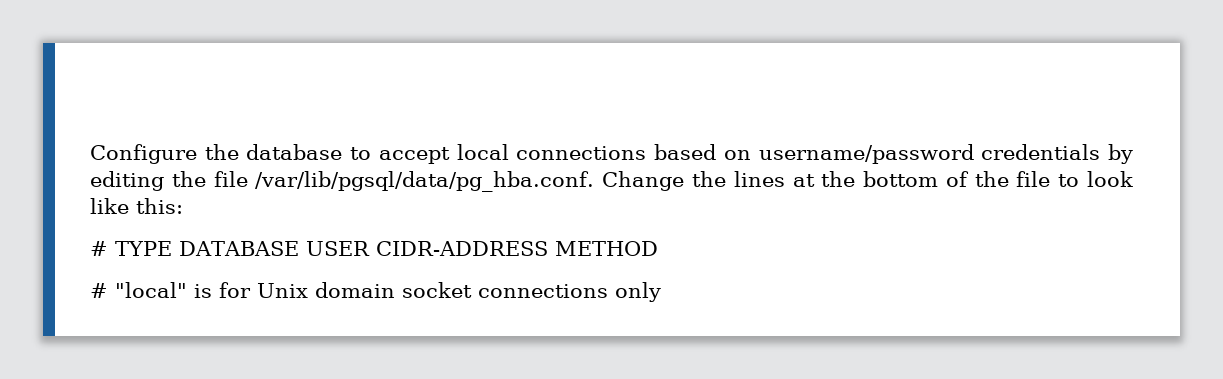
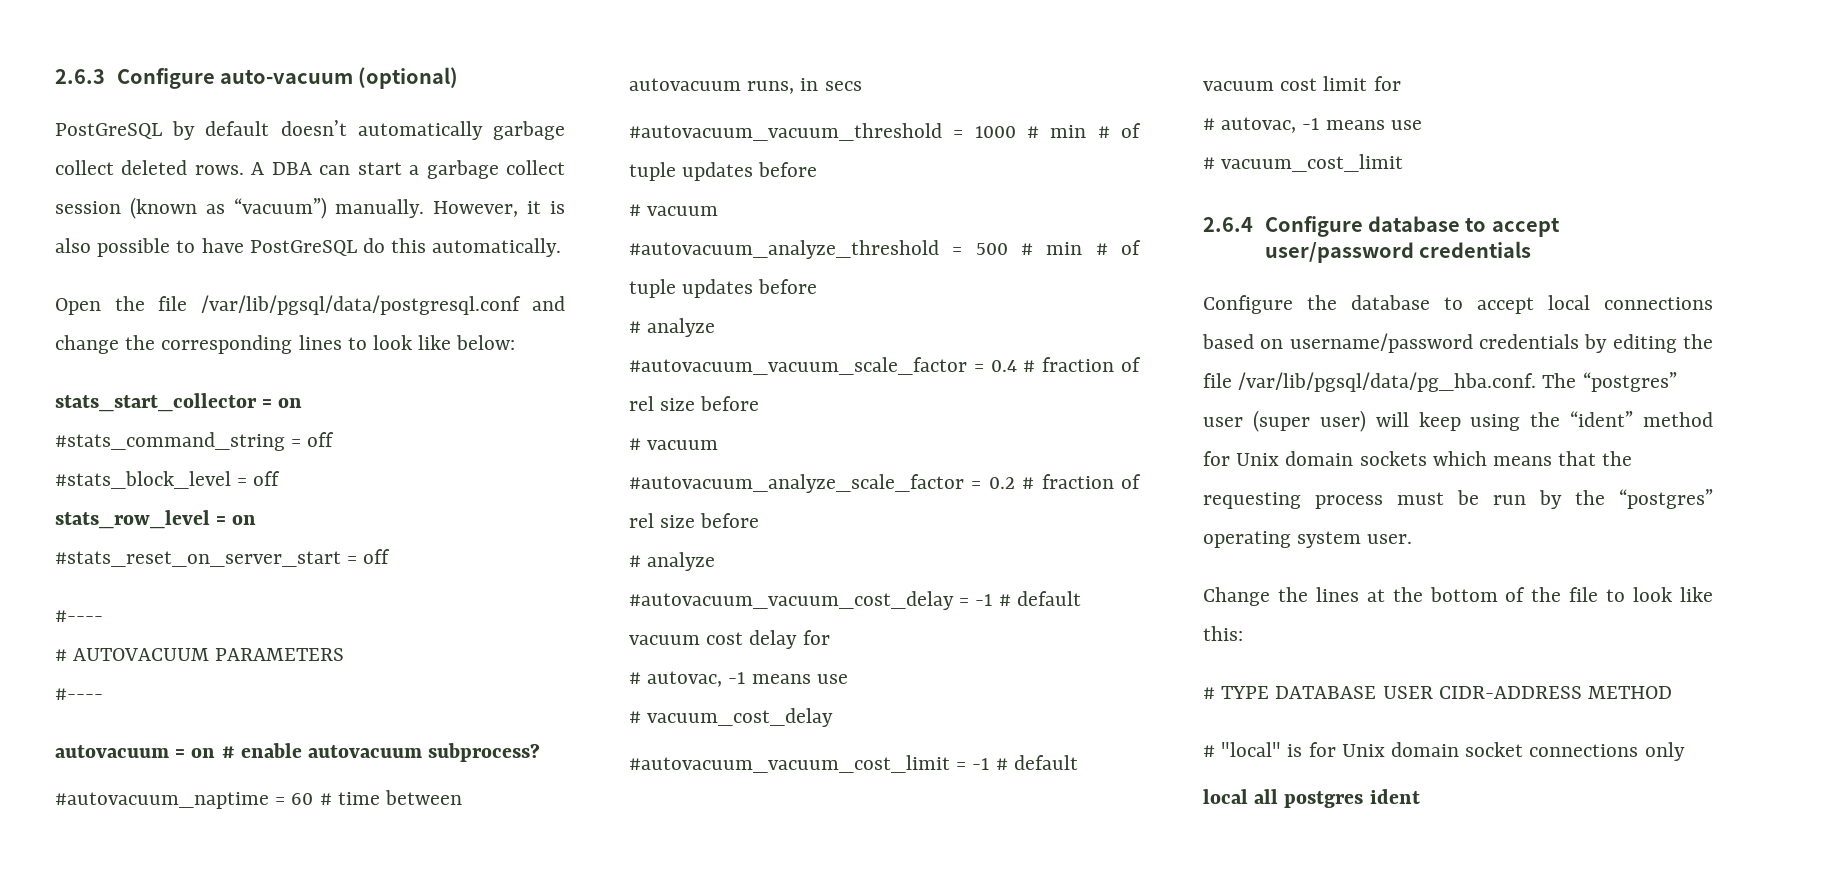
(90, 154) none -> [55,67,459,89] [55,120,565,140] [55,160,565,179] [55,197,565,219] [55,238,562,257] [55,295,565,315] [55,335,516,354] [55,393,303,412] [55,432,335,451] [55,471,281,489] [55,510,257,529] [55,549,391,567] [55,610,103,622] [55,648,345,661] [55,688,103,700] [55,743,541,762] [55,790,463,809] [629,78,862,94] [629,123,1141,141] [629,162,818,181] [629,204,719,216] [629,240,1141,259] [629,279,818,298] [629,318,716,337] [629,357,1141,375] [629,396,760,411] [629,438,719,450] [629,474,1141,493] [629,513,760,528] [629,552,716,571] [629,591,1081,610] [629,630,830,649] [629,671,848,687] [629,708,834,727] [629,755,1078,773] [1203,76,1401,91] [1203,117,1422,133] [1203,154,1404,172] [1203,216,1560,237] [1264,241,1531,263] 2.6.3 Configure auto-vacuum (optional) // PostGreSQL by default doesn’t automatically garbage collect deleted rows. A DBA can start a garbage collect session (known as “vacuum”) manually. However, it is also possible to have PostGreSQL do this automatically. // Open the file /var/lib/pgsql/data/postgresql.conf and change the corresponding lines to look like below: // stats_start_collector = on // #stats_command_string = off // #stats_block_level = off // stats_row_level = on // #stats_reset_on_server_start = off // #---- // # AUTOVACUUM PARAMETERS // #---- // autovacuum = on # enable autovacuum subprocess? // #autovacuum_naptime = 60 # time between autovacuum runs, in secs // #autovacuum_vacuum_threshold = 1000 # min # of tuple updates before // # vacuum // #autovacuum_analyze_threshold = 500 # min # of tuple updates before // # analyze // #autovacuum_vacuum_scale_factor = 0.4 # fraction of rel size before // # vacuum // #autovacuum_analyze_scale_factor = 0.2 # fraction of rel size before // # analyze // #autovacuum_vacuum_cost_delay = -1 # default vacuum cost delay for // # autovac, -1 means use // # vacuum_cost_delay // #autovacuum_vacuum_cost_limit = -1 # default vacuum cost limit for // # autovac, -1 means use // # vacuum_cost_limit // 2.6.4 Configure database to accept user/password credentials //
(595, 181) none -> [1542,372,1677,392] [1203,410,1713,432] [1203,451,1633,466] [1203,489,1713,509] [1203,531,1413,548] The “postgres” user (super user) will keep using the “ident” method for Unix domain sockets which means that the requesting process must be run by the “postgres” operating system user. //
(661, 292) none -> [1203,789,1420,808] // local all postgres ident

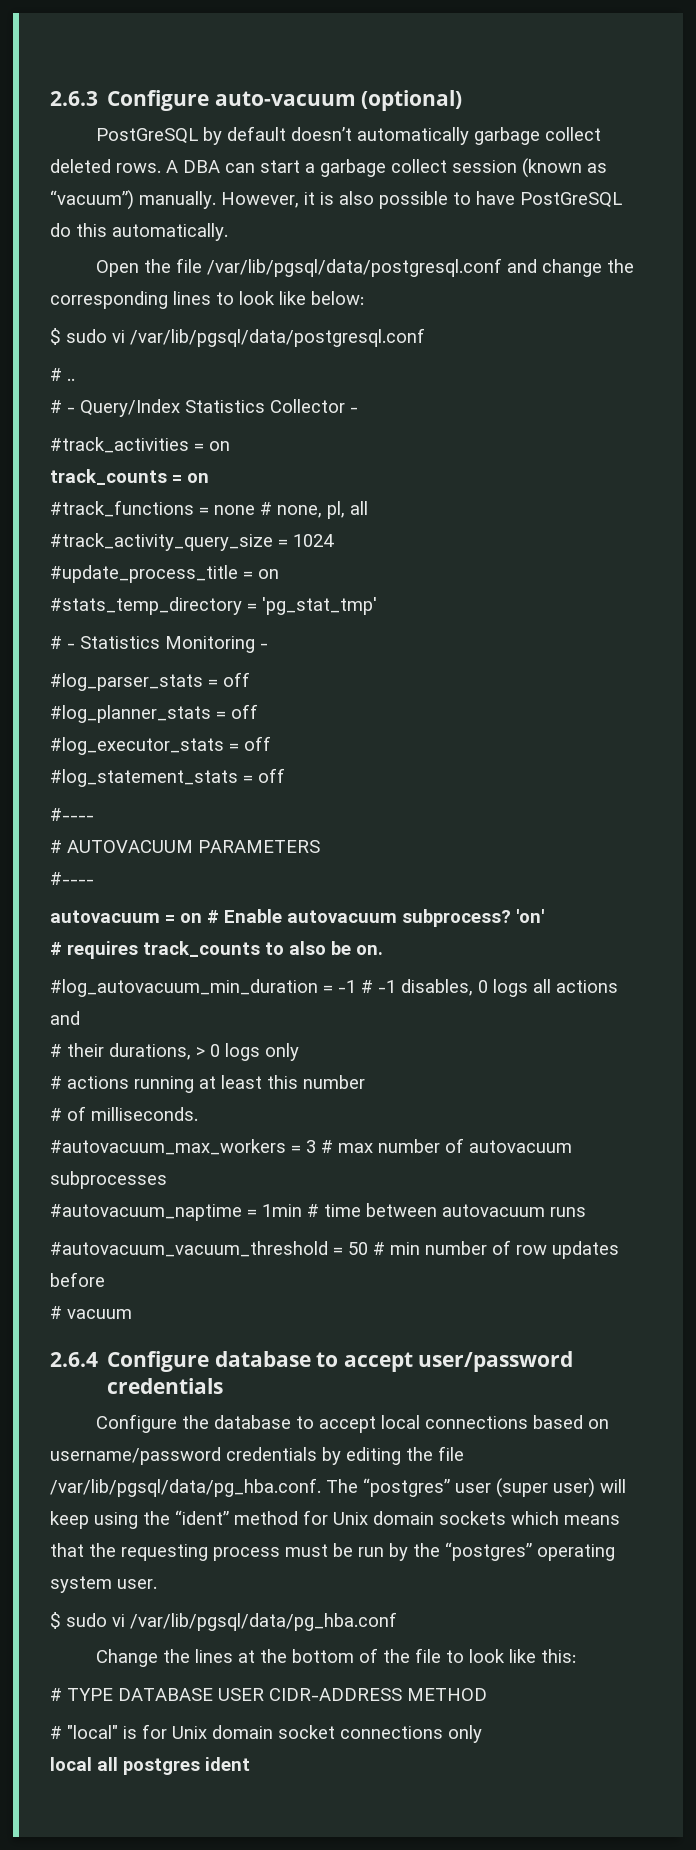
[55,393,303,412] [55,432,335,451] [55,471,281,489] [55,510,257,529] [55,551,341,567] stats_start_collector = on // #stats_command_string = off // #stats_block_level = off // stats_row_level = on // #stats_reset_on_server_start -> [50,328,425,347] [50,368,75,381] [50,399,358,417] [50,437,230,453] [50,469,209,485] [50,500,368,519] [50,533,334,551] [50,565,279,583] [50,597,377,615] [50,636,268,653] [50,672,250,691] [50,704,258,723] [50,736,271,755] [50,769,238,787] $ sudo vi /var/lib/pgsql/data/postgresql.conf // # .. // # - Query/Index Statistics Collector - // #track_activities = on // track_counts = on // #track_functions = none # none, pl, all // #track_activity_query_size = 1024 // #update_process_title = on // #stats_temp_directory = 'pg_stat_tmp' // # - Statistics Monitoring - // #log_parser_stats = off // #log_planner_stats = off // #log_executor_stats = off // #log_statement_stats
[240,743,302,758] enable -> [224,909,282,923] Enable
(541, 752) none -> [516,909,544,923] [50,941,383,959] [50,979,618,997] [50,1011,80,1025] [50,1043,299,1061] [50,1075,365,1093] [50,1106,198,1121] [50,1138,572,1155] [50,1171,167,1189] 'on' // # requires track_counts to also be on. // #log_autovacuum_min_duration = -1 # -1 disables, 0 logs all actions and // # their durations, > 0 logs only // # actions running at least this number // # of milliseconds. // #autovacuum_max_workers = 3 # max number of autovacuum subprocesses
[291,793,314,805] 60 -> [262,1204,302,1217] 1min
[747,78,862,94] runs, in secs -> [550,1207,586,1217] runs
[974,123,1141,138] [629,162,676,181] 1000 # min # of tuple -> [348,1240,547,1255] 50 # min number of row
[629,240,1141,259] [629,279,818,298] [629,318,716,337] [629,357,1141,375] [629,396,760,411] [629,438,719,450] [629,474,1141,493] [629,513,760,528] [629,552,716,571] [629,591,1081,610] [629,630,830,649] [629,671,848,687] [629,708,834,727] [629,755,1078,773] [1203,76,1401,91] [1203,117,1422,133] [1203,154,1404,172] // #autovacuum_analyze_threshold = 500 # min # of tuple updates before // # analyze // #autovacuum_vacuum_scale_factor = 0.4 # fraction of rel size before // # vacuum // #autovacuum_analyze_scale_factor = 0.2 # fraction of rel size before // # analyze // #autovacuum_vacuum_cost_delay = -1 # default vacuum cost delay for // # autovac, -1 means use // # vacuum_cost_delay // #autovacuum_vacuum_cost_limit = -1 # default vacuum cost limit for // # autovac, -1 means use // # vacuum_cost_limit -> (132, 1314) none
(1413, 539) none -> [50,1612,397,1631] // $ sudo vi /var/lib/pgsql/data/pg_hba.conf

